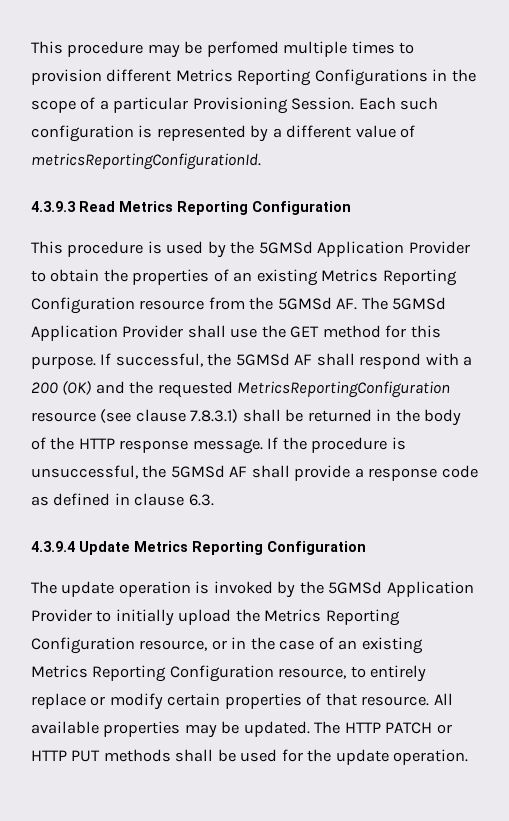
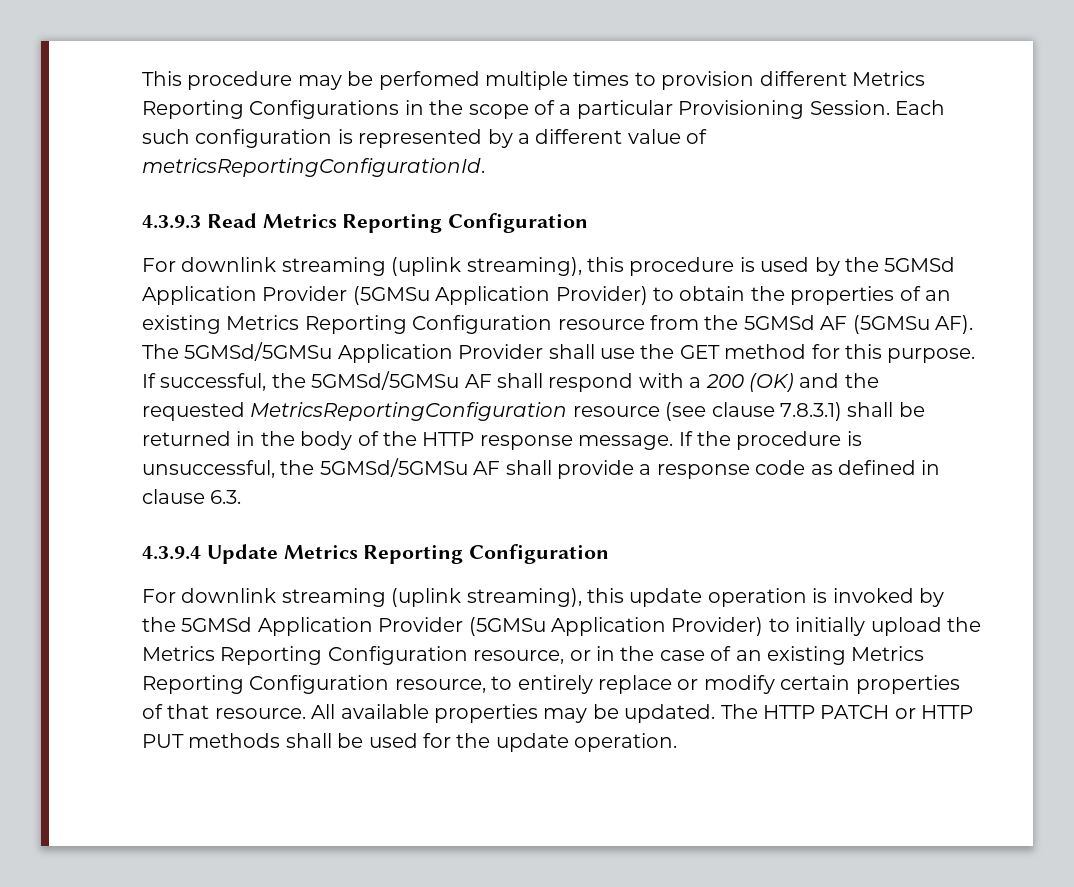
[31,241,63,254] This -> [142,257,624,276] For downlink streaming (uplink streaming), this
(470, 247) none -> [352,286,648,305] (5GMSu Application Provider)
[336,297,447,310] AF. The 5GMSd -> [820,315,973,334] [142,342,333,361] AF (5GMSu AF). The 5GMSd/5GMSu
[235,353,290,366] 5GMSd -> [311,371,460,390] 5GMSd/5GMSu
[170,465,225,478] 5GMSd -> [319,458,468,477] 5GMSd/5GMSu
[31,581,57,594] The -> [142,588,624,607] For downlink streaming (uplink streaming), this
(92, 615) none -> [468,617,764,636] (5GMSu Application Provider)

